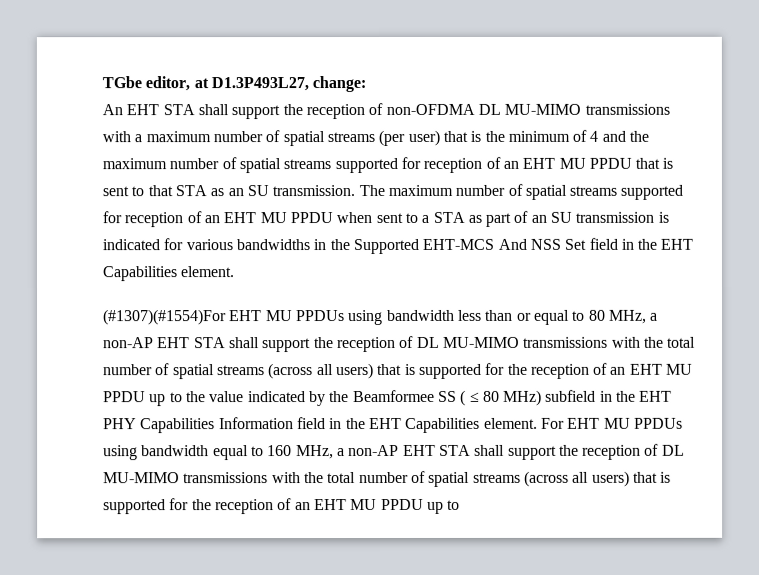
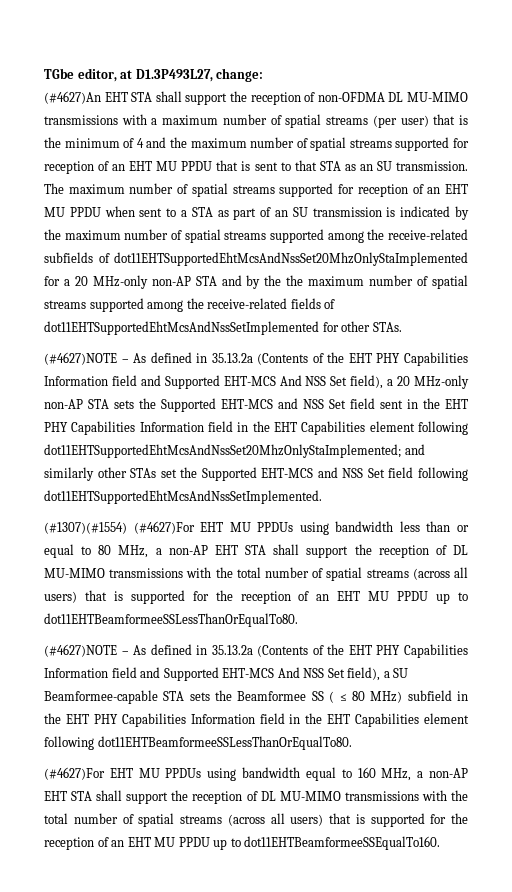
[102,104,123,116] An -> [44,91,101,104] (#4627)An
[163,237,694,255] [102,266,235,282] [103,309,227,326] for various bandwidths in the Supported EHT-MCS And NSS Set field in the EHT Capabilities element. // (#1307)(#1554)For -> [455,206,470,220] [44,229,469,243] [44,252,468,266] [44,275,468,289] [44,298,336,312] [44,321,402,335] [44,352,469,366] [44,375,470,389] [44,398,468,412] [44,421,468,435] [44,444,425,458] [44,467,469,481] [44,490,322,504] [44,521,195,534] by the maximum number of spatial streams supported among the receive-related subfields of dot11EHTSupportedEhtMcsAndNssSet20MhzOnlyStaImplemented for a 20 MHz-only non-AP STA and by the the maximum number of spatial streams supported among the receive-related fields of dot11EHTSupportedEhtMcsAndNssSetImplemented for other STAs. // (#4627)NOTE – As defined in 35.13.2a (Contents of the EHT PHY Capabilities Information field and Supported EHT-MCS And NSS Set field), a 20 MHz-only non-AP STA sets the Supported EHT-MCS and NSS Set field sent in the EHT PHY Capabilities Information field in the EHT Capabilities element following dot11EHTSupportedEhtMcsAndNssSet20MhzOnlyStaImplemented; and similarly other STAs set the Supported EHT-MCS and NSS Set field following dot11EHTSupportedEhtMcsAndNssSetImplemented. // (#1307)(#1554) (#4627)For
[185,391,326,407] the value indicated by -> [44,613,298,627] [44,644,469,658] [44,667,409,681] [44,690,210,704] dot11EHTBeamformeeSSLessThanOrEqualTo80. // (#4627)NOTE – As defined in 35.13.2a (Contents of the EHT PHY Capabilities Information field and Supported EHT-MCS And NSS Set field), a SU Beamformee-capable STA sets
[483,417,565,429] element. For -> [423,713,469,724] [44,736,352,750] [44,767,105,780] element following dot11EHTBeamformeeSSLessThanOrEqualTo80. // (#4627)For
(461, 504) none -> [244,836,441,850] dot11EHTBeamformeeSSEqualTo160.

